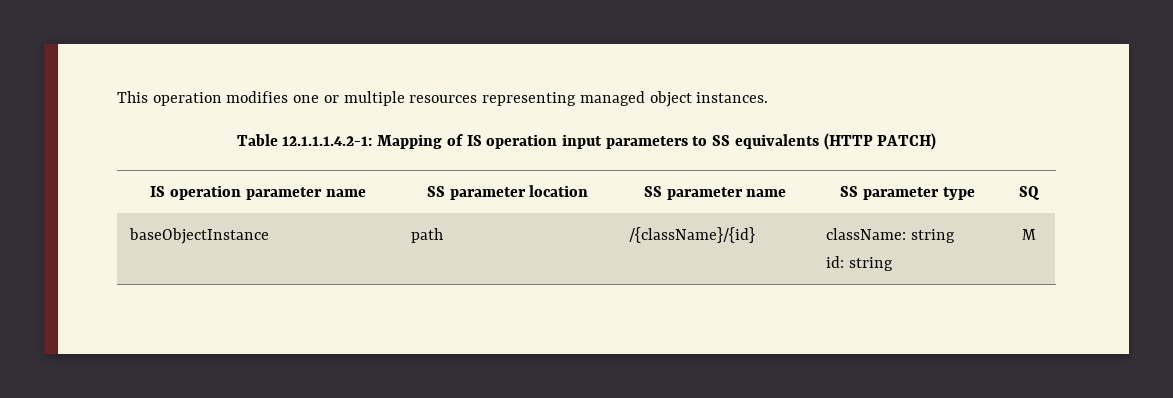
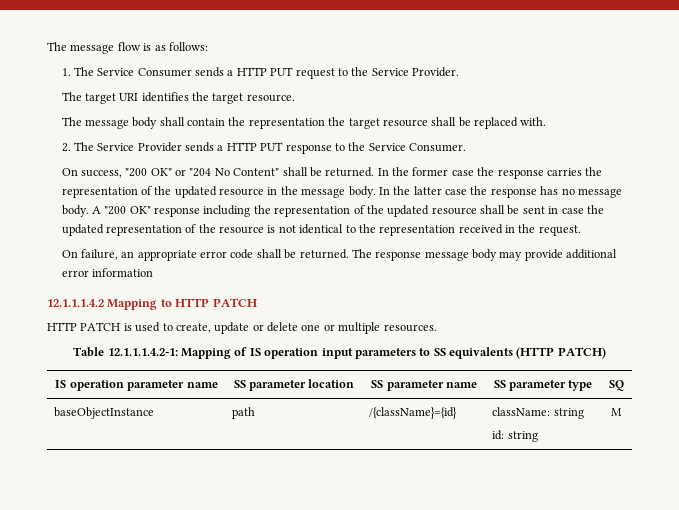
[117,91,769,107] This operation modifies one or multiple resources representing managed object instances. -> [47,42,208,54] [61,67,460,79] [61,92,295,104] [61,117,547,129] [61,142,467,154] [61,167,603,179] [61,186,622,198] [61,205,604,217] [61,224,581,236] [61,249,618,261] [61,268,153,277] [47,298,257,310] [47,322,437,334] The message flow is as follows: // 1. The Service Consumer sends a HTTP PUT request to the Service Provider. // The target URI identifies the target resource. // The message body shall contain the representation the target resource shall be replaced with. // 2. The Service Provider sends a HTTP PUT response to the Service Consumer. // On success, "200 OK" or "204 No Content" shall be returned. In the former case the response carries the representation of the updated resource in the message body. In the latter case the response has no message body. A "200 OK" response including the representation of the updated resource shall be sent in case the updated representation of the resource is not identical to the representation received in the request. // On failure, an appropriate error code shall be returned. The response message body may provide additional error information // 12.1.1.1.4.2 Mapping to HTTP PATCH // HTTP PATCH is used to create, update or delete one or multiple resources.
[629,227,756,243] /{className}/{id} -> [369,407,458,419] /{className}={id}

